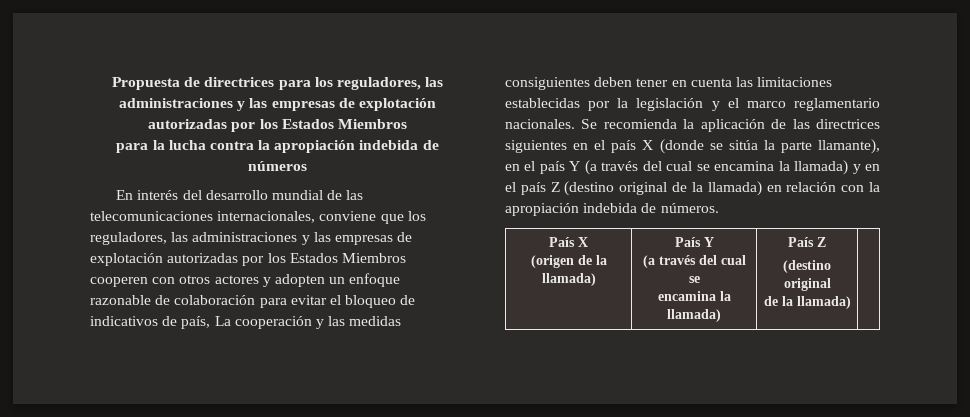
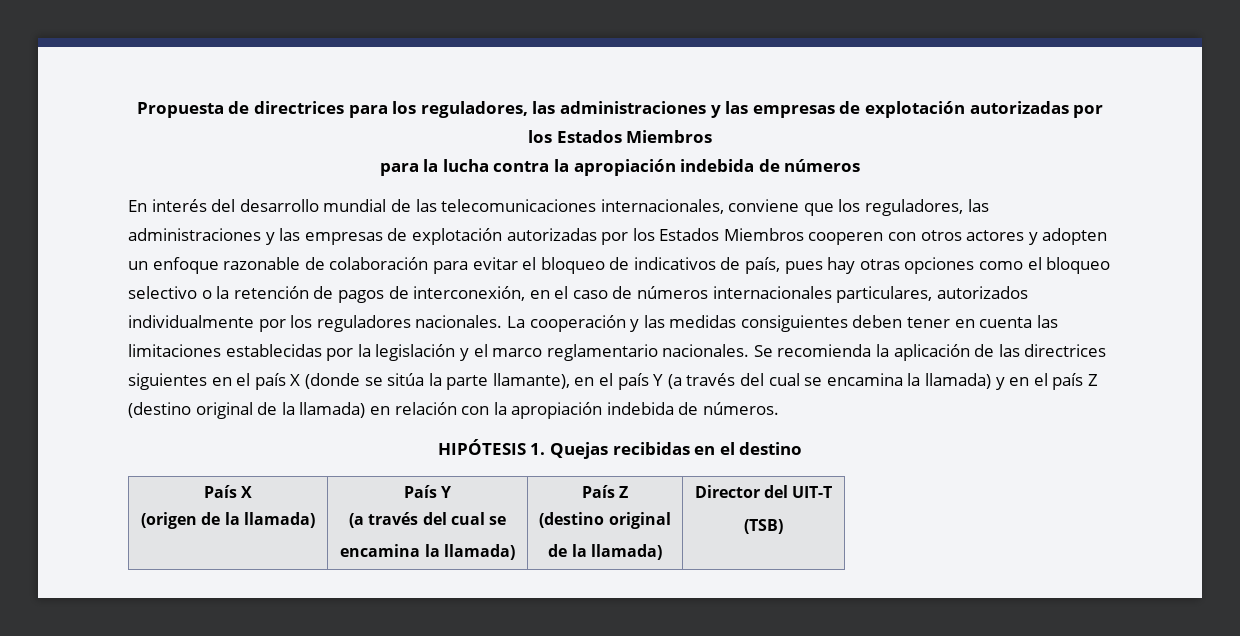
(211, 322) none -> [784,257,1111,274] [128,286,1028,303] [128,315,503,332] pues hay otras opciones como el bloqueo selectivo o la retención de pagos de interconexión, en el caso de números internacionales particulares, autorizados individualmente por los reguladores nacionales.
(719, 208) none -> [437,439,803,459] // HIPÓTESIS 1. Quejas recibidas en el destino
(851, 302) none -> [694,485,833,498] [744,519,783,534] Director del UIT-T // (TSB)

